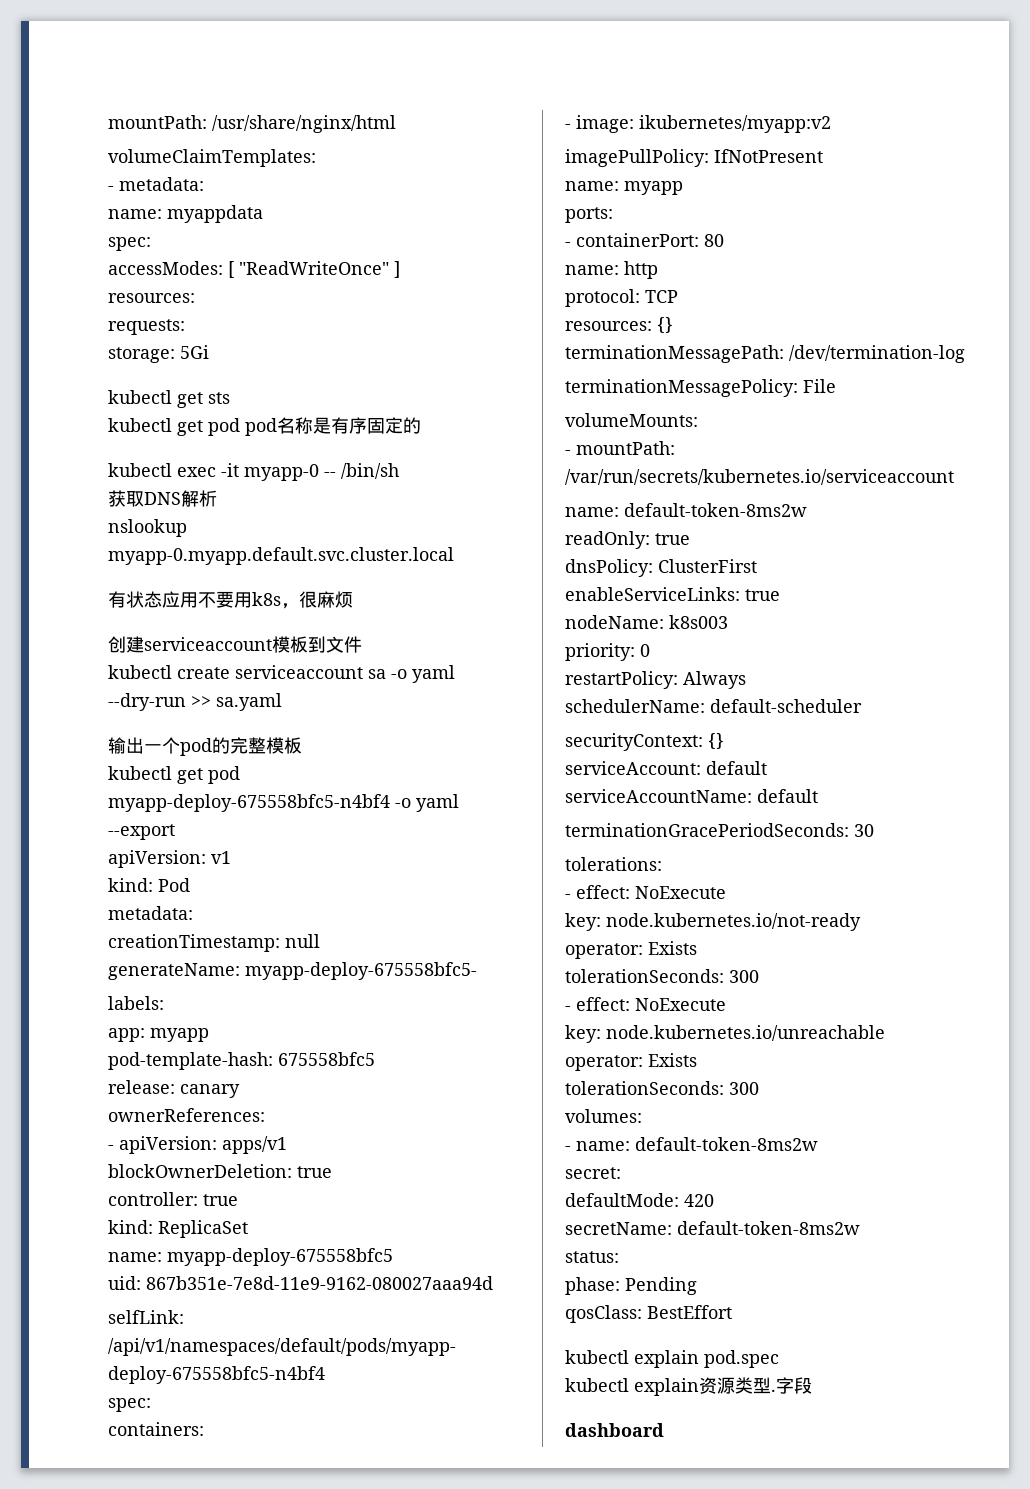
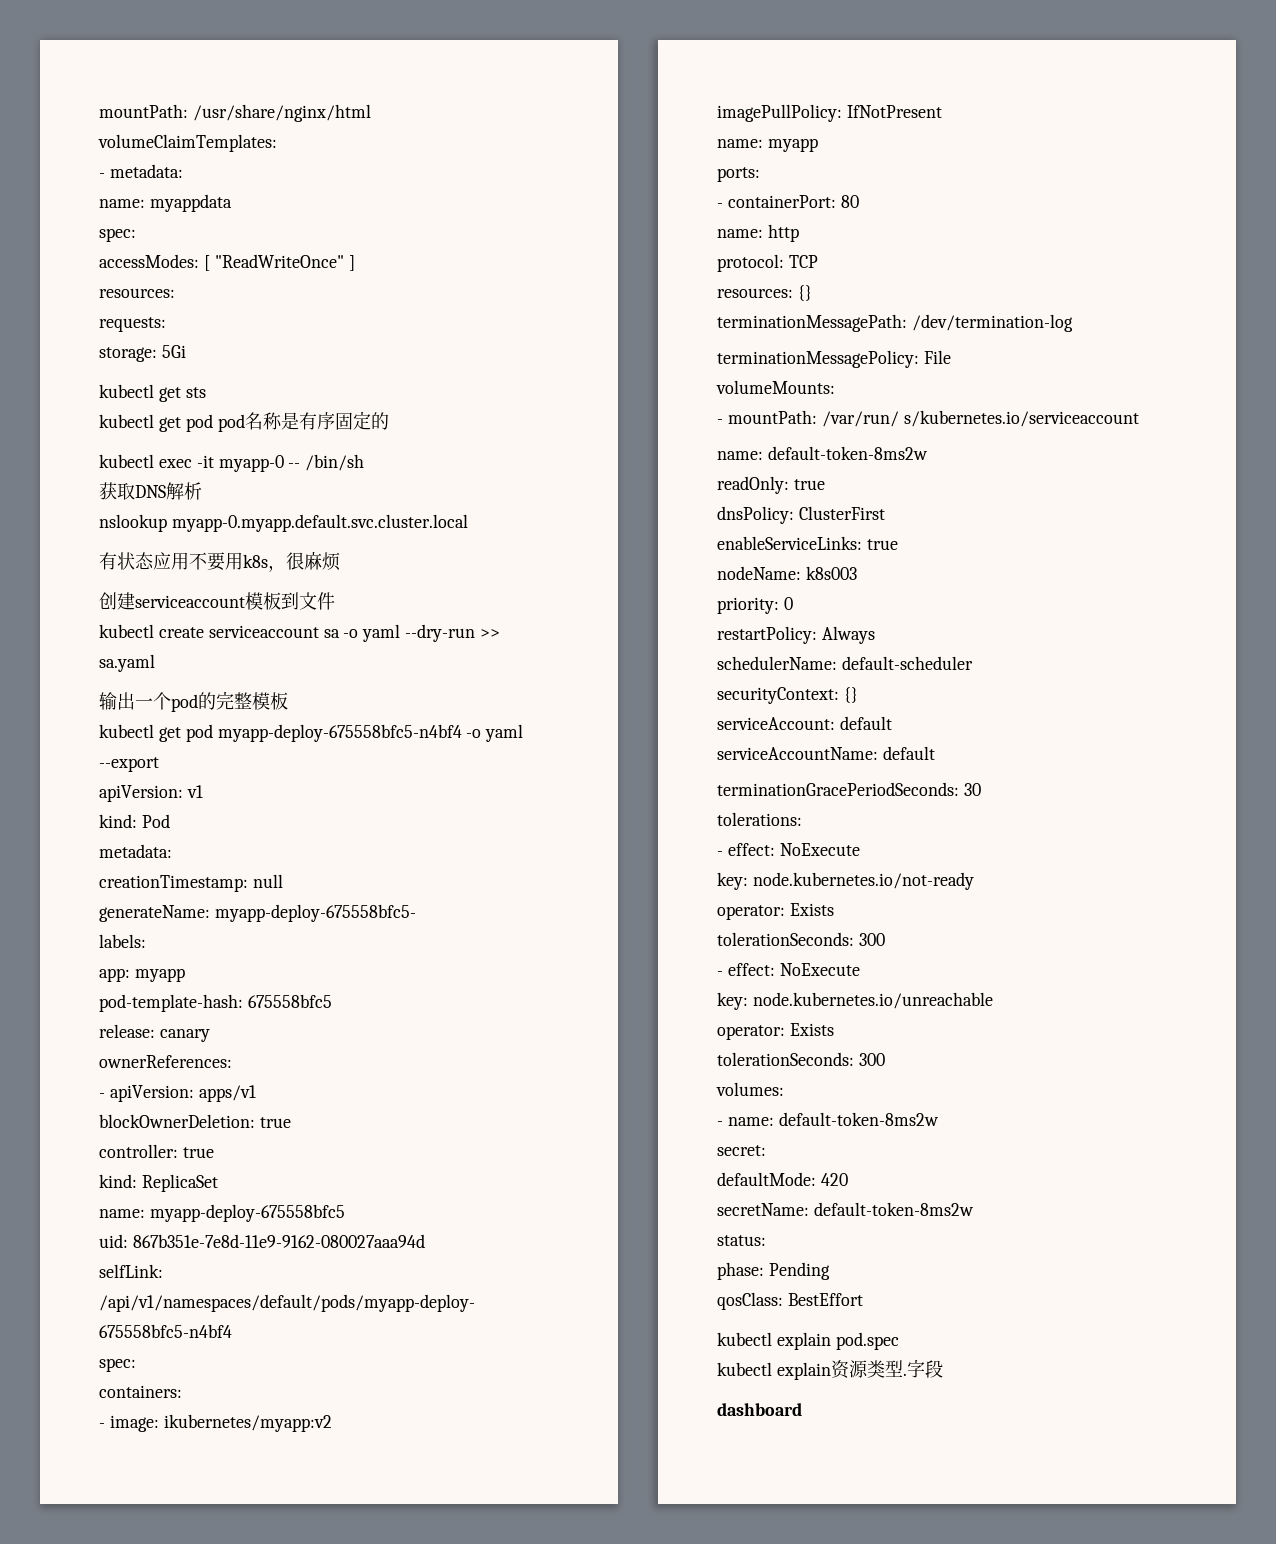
[565,469,954,485] /var/run/secrets/kubernetes.io/serviceaccount -> [821,410,1139,427] /var/run/ s/kubernetes.io/serviceaccount

